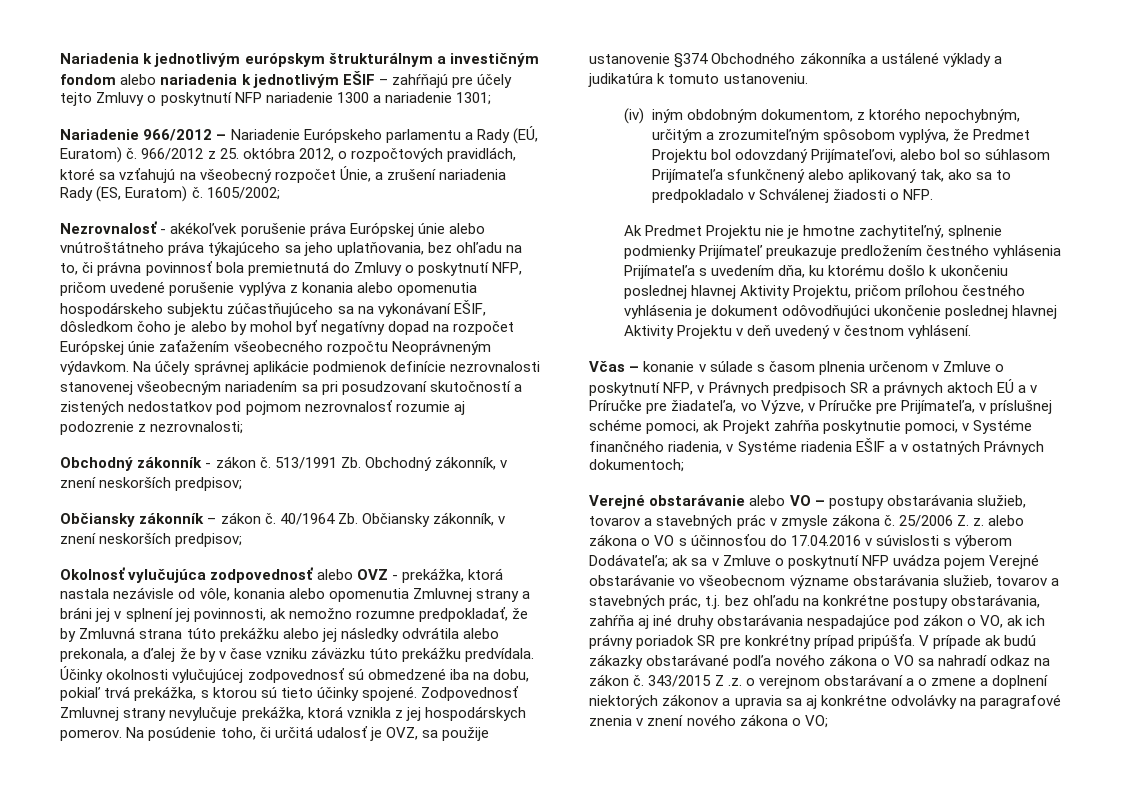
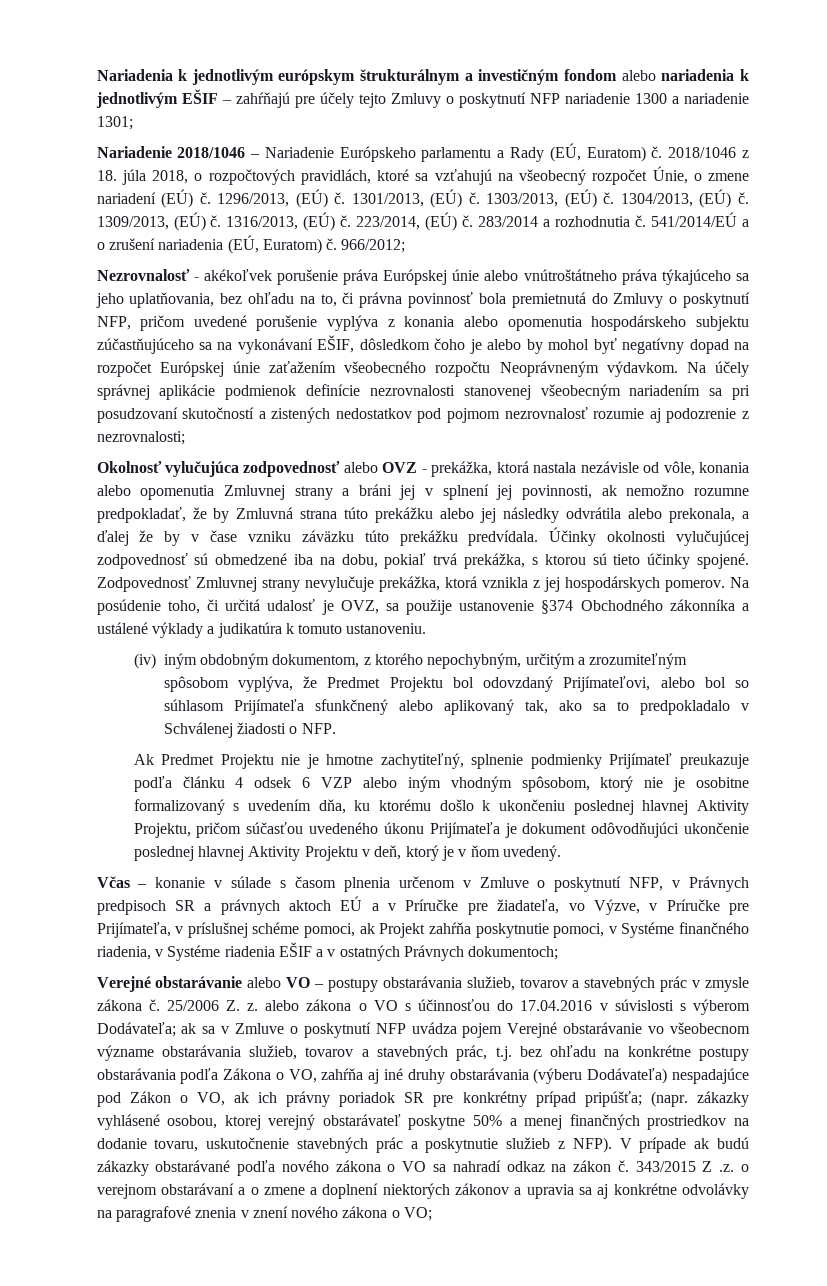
[143,129,213,141] 966/2012 -> [177,147,246,158] 2018/1046
[141,147,334,161] 966/2012 z 25. októbra 2012, -> [668,147,749,158] [96,169,189,185] 2018/1046 z 18. júla 2018,
[374,169,506,180] [60,186,280,202] a zrušení nariadenia Rady (ES, Euratom) č. 1605/2002; -> [693,173,749,181] [96,189,750,208] [96,212,750,231] [96,235,406,254] o zmene nariadení (EÚ) č. 1296/2013, (EÚ) č. 1301/2013, (EÚ) č. 1303/2013, (EÚ) č. 1304/2013, (EÚ) č. 1309/2013, (EÚ) č. 1316/2013, (EÚ) č. 223/2014, (EÚ) č. 283/2014 a rozhodnutia č. 541/2014/EÚ a o zrušení nariadenia (EÚ, Euratom) č. 966/2012;
[60,456,507,471] [60,477,243,491] [60,512,505,527] [60,533,243,547] // Obchodný zákonník - zákon č. 513/1991 Zb. Obchodný zákonník, v znení neskorších predpisov; // Občiansky zákonník – zákon č. 40/1964 Zb. Občiansky zákonník, v znení neskorších predpisov; -> (185, 438) none
[841,244,1062,259] [624,265,696,279] predložením čestného vyhlásenia Prijímateľa -> [133,776,749,792] [133,799,225,815] podľa článku 4 odsek 6 VZP alebo iným vhodným spôsobom, ktorý nie je osobitne formalizovaný
[905,284,1026,299] [624,304,693,319] prílohou čestného vyhlásenia -> [246,822,500,838] súčasťou uvedeného úkonu Prijímateľa
[747,324,972,339] deň uvedený v čestnom vyhlásení. -> [374,845,561,861] deň, ktorý je v ňom uvedený.
[950,594,1040,608] obstarávania, -> [96,1068,317,1084] obstarávania podľa Zákona o VO,
(803, 620) none -> [533,1068,668,1084] (výberu Dodávateľa)
[922,614,963,626] zákon -> [129,1091,171,1103] Zákon
[857,634,915,649] pripúšťa. -> [584,1091,749,1107] [96,1114,749,1130] [96,1137,612,1153] pripúšťa; (napr. zákazky vyhlásené osobou, ktorej verejný obstarávateľ poskytne 50% a menej finančných prostriedkov na dodanie tovaru, uskutočnenie stavebných prác a poskytnutie služieb z NFP).

